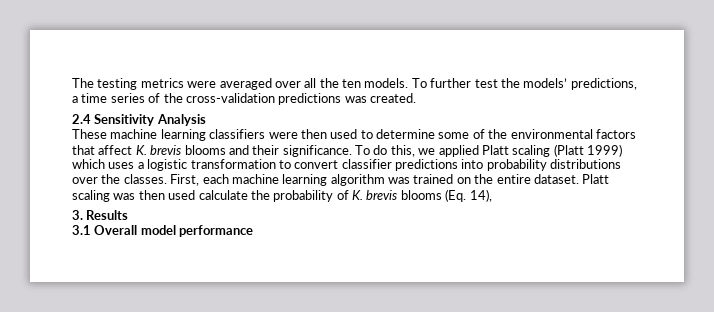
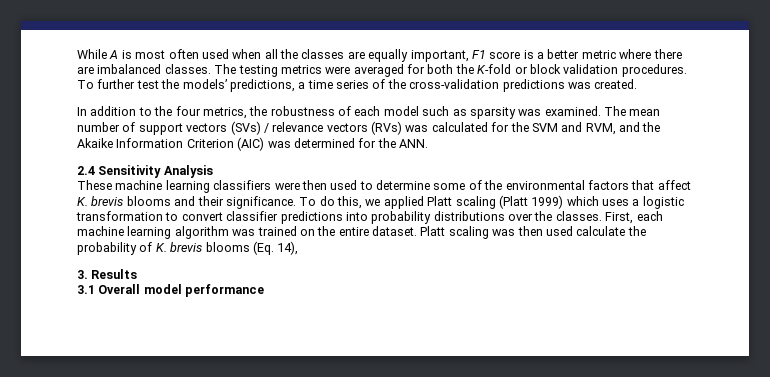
(72, 83) none -> [77,49,682,62] [77,64,211,74] While A is most often used when all the classes are equally important, F1 score is a better metric where there are imbalanced classes.
[274,78,409,88] over all the ten models. -> [407,64,687,77] for both the K-fold or block validation procedures.
(416, 98) none -> [77,106,661,119] [77,121,661,135] [77,137,428,151] // In addition to the four metrics, the robustness of each model such as sparsity was examined. The mean number of support vectors (SVs) / relevance vectors (RVs) was calculated for the SVM and RVM, and the Akaike Information Criterion (AIC) was determined for the ANN.

